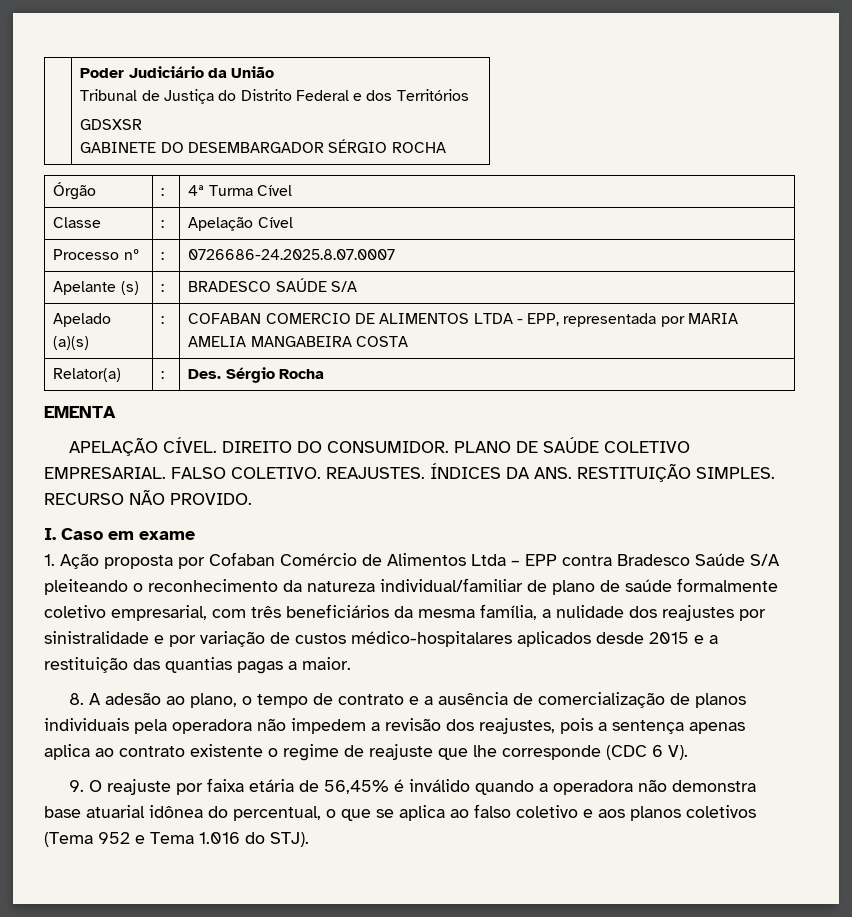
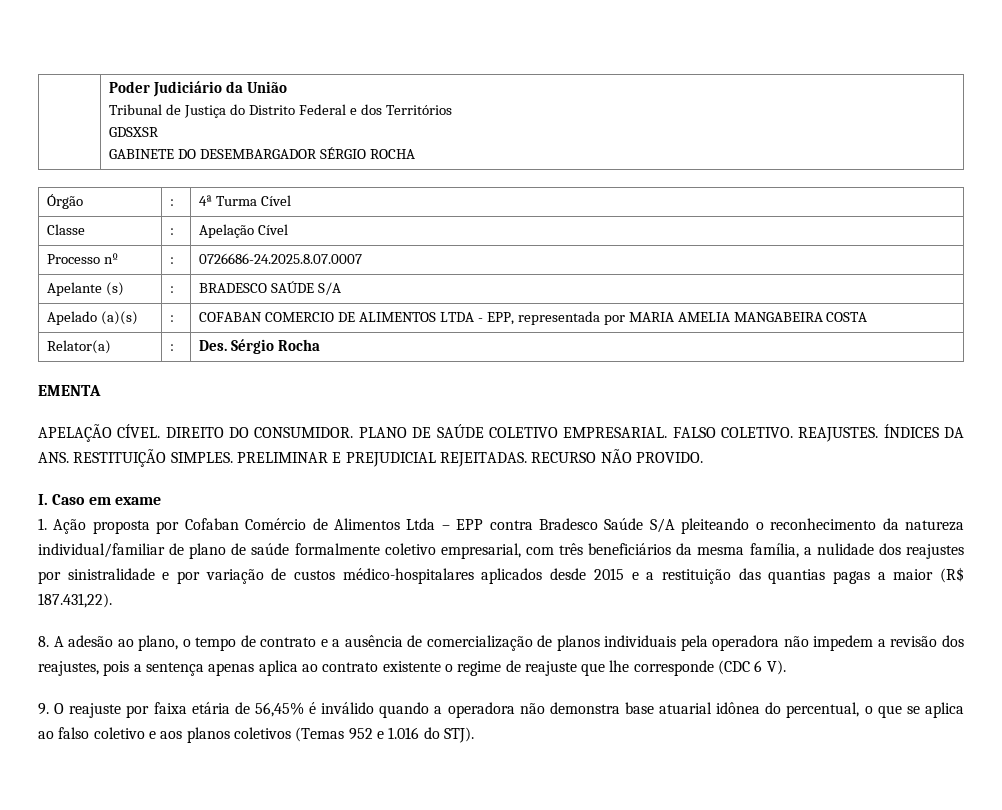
(775, 473) none -> [236,452,527,467] PRELIMINAR E PREJUDICIAL REJEITADAS.
[302,657,351,670] maior. -> [893,567,965,583] [38,593,112,608] maior (R$ 187.431,22).
[44,832,93,847] (Tema -> [295,727,345,742] (Temas
[150,832,194,844] Tema -> (384, 735) none

